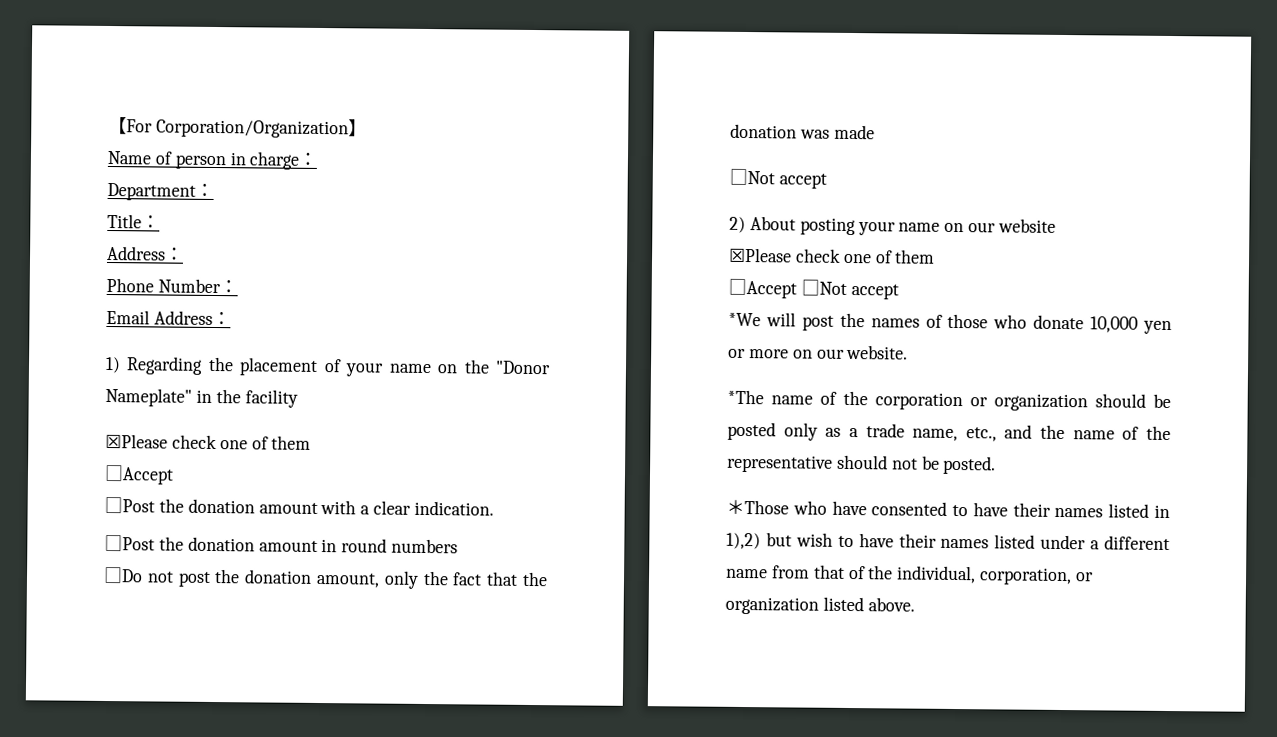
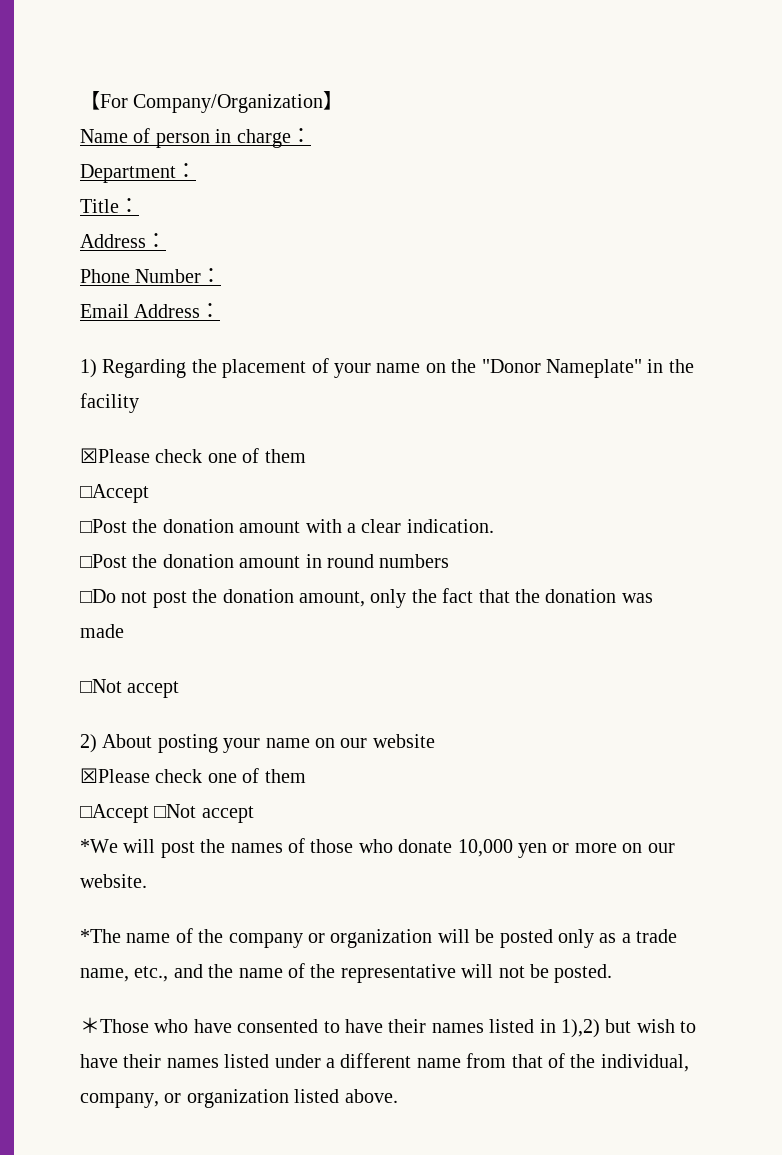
[155,119,349,139] Corporation/Organization -> [133,94,324,113] Company/Organization
[875,392,1146,412] corporation or organization should -> [228,929,470,948] company or organization will
[836,454,888,470] should -> [461,964,494,978] will
[979,567,1073,586] corporation, -> [80,1093,159,1108] company,

